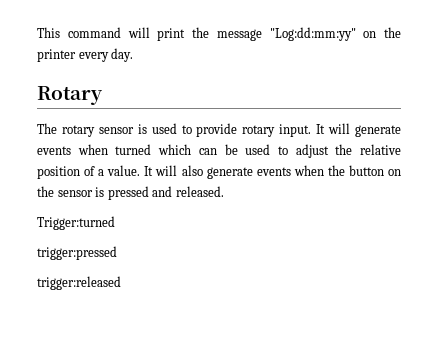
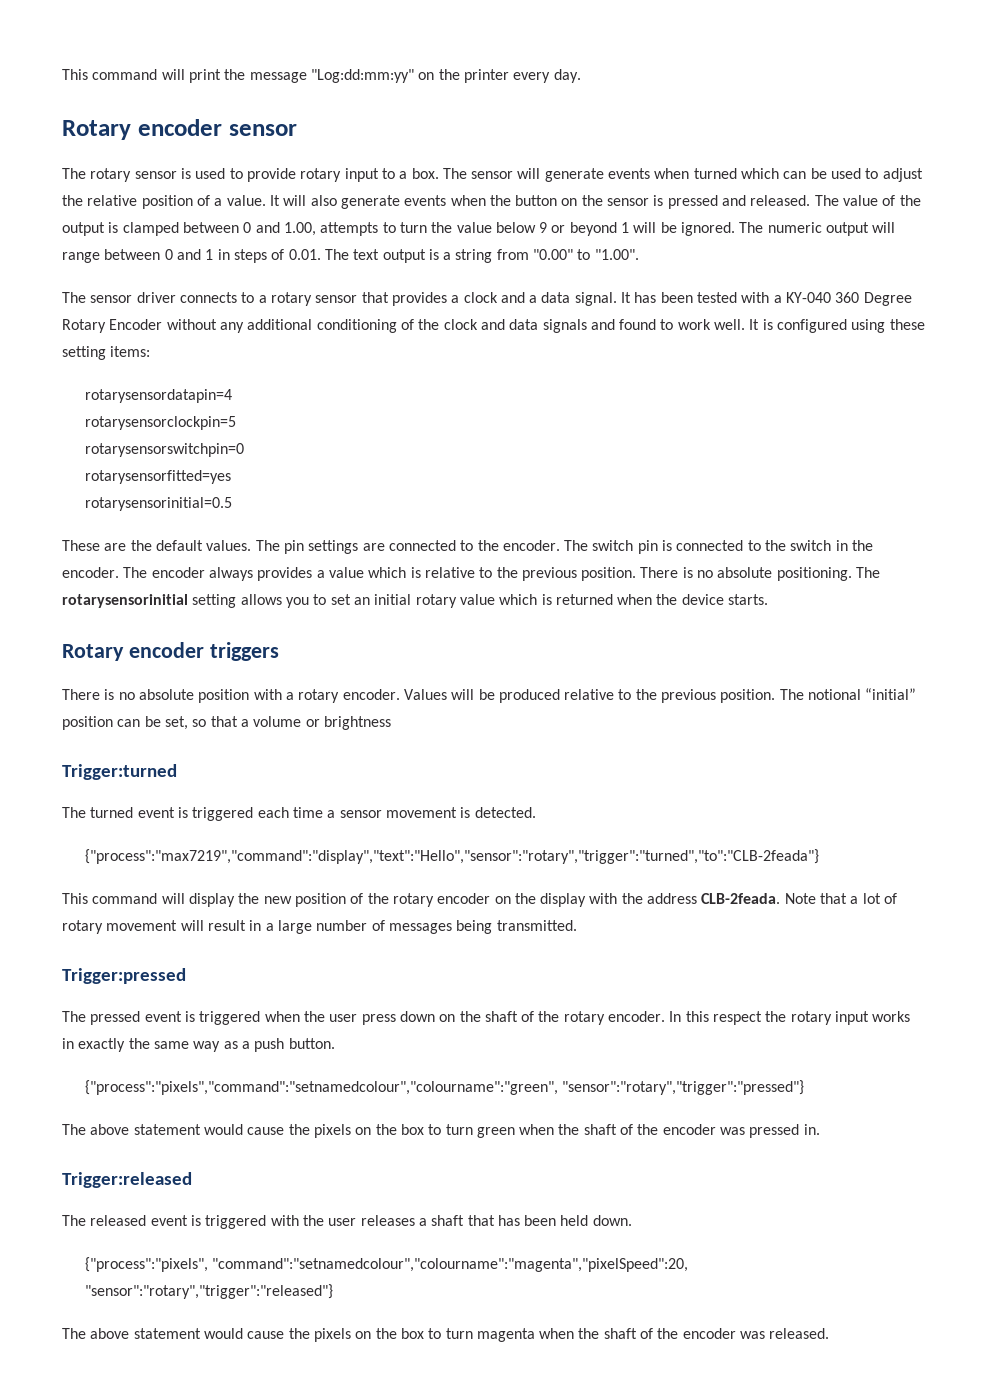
(103, 95) none -> [137,119,297,136] encoder sensor
[279,124,326,137] input. It -> [344,168,514,182] input to a box. The sensor
[37,216,115,230] [37,246,117,260] [37,276,121,290] // Trigger:turned // trigger:pressed // trigger:released -> [814,195,921,206] [62,222,896,236] [62,249,639,263] [62,292,912,306] [62,319,925,333] [62,346,151,360] [84,389,232,403] [84,416,236,430] [84,443,244,457] [84,470,231,484] [84,497,232,511] [62,540,874,554] [62,567,881,581] [62,594,769,608] [62,642,279,661] [62,688,917,703] [62,716,391,730] [62,764,177,780] [62,807,536,821] [84,849,819,864] [62,893,898,907] [62,920,577,934] [62,968,186,984] [62,1011,911,1025] [62,1038,335,1052] [84,1080,804,1095] [62,1124,820,1138] [62,1172,192,1188] [62,1215,632,1229] [84,1257,688,1272] [84,1284,333,1299] [62,1328,830,1342] The value of the output is clamped between 0 and 1.00, attempts to turn the value below 9 or beyond 1 will be ignored. The numeric output will range between 0 and 1 in steps of 0.01. The text output is a string from "0.00" to "1.00". // The sensor driver connects to a rotary sensor that provides a clock and a data signal. It has been tested with a KY-040 360 Degree Rotary Encoder without any additional conditioning of the clock and data signals and found to work well. It is configured using these setting items: // rotarysensordatapin=4 // rotarysensorclockpin=5 // rotarysensorswitchpin=0 // rotarysensorfitted=yes // rotarysensorinitial=0.5 // These are the default values. The pin settings are connected to the encoder. The switch pin is connected to the switch in the encoder. The encoder always provides a value which is relative to the previous position. There is no absolute positioning. The rotarysensorinitial setting allows you to set an initial rotary value which is returned when the device starts. // Rotary encoder triggers // There is no absolute position with a rotary encoder. Values will be produced relative to the previous position. The notional “initial” position can be set, so that a volume or brightness // Trigger:turned // The turned event is triggered each time a sensor movement is detected. // {"process":"max7219","command":"display","text":"Hello","sensor":"rotary","trigger":"turned","to":"CLB-2feada"} // This command will display the new position of the rotary encoder on the display with the address CLB-2feada. Note that a lot of rotary movement will result in a large number of messages being transmitted. // Trigger:pressed // The pressed event is triggered when the user press down on the shaft of the rotary encoder. In this respect the rotary input works in exactly the same way as a push button. // {"process":"pixels","command":"setnamedcolour","colourname":"green", "sensor":"rotary","trigger":"pressed"} // The above statement would cause the pixels on the box to turn green when the shaft of the encoder was pressed in. // Trigger:released // The released event is triggered with the user releases a shaft that has been held down. // {"process":"pixels", "command":"setnamedcolour","colourname":"magenta","pixelSpeed":20, "sensor":"rotary","trigger":"released"} // The above statement would cause the pixels on the box to turn magenta when the shaft of the encoder was released.

